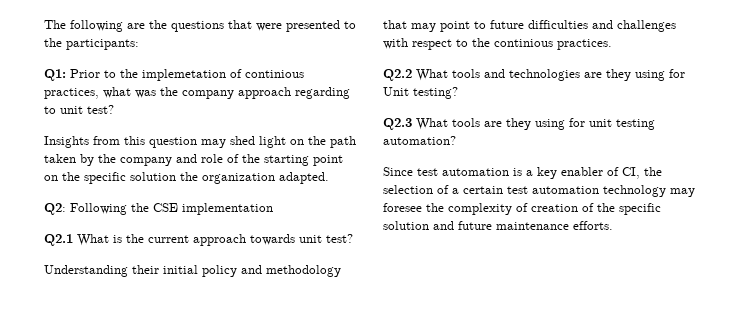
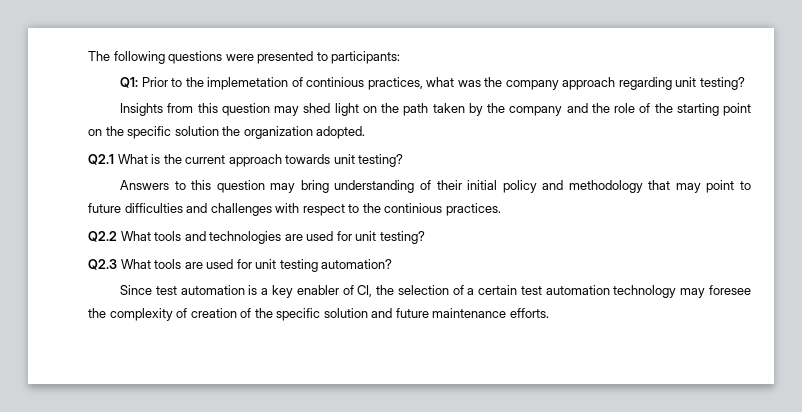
[127,20,252,32] are the questions that -> [168,51,223,64] questions
[44,38,62,47] the -> (328, 56) none
[44,105,114,114] to unit test? -> [675,77,745,90] unit testing?
(197, 158) none -> [591,103,610,113] the
[279,172,329,184] [44,203,273,215] adapted. // Q2: Following the CSE implementation -> [316,126,366,139] adopted.
[326,234,353,243] [44,265,128,277] test? // Understanding -> [358,154,404,167] [120,180,431,193] testing? // Answers to this question may bring understanding of
[606,69,685,81] [383,87,409,96] they using for Unit -> [306,231,377,241] used for unit
[506,118,565,130] they using -> [206,259,234,269] used

